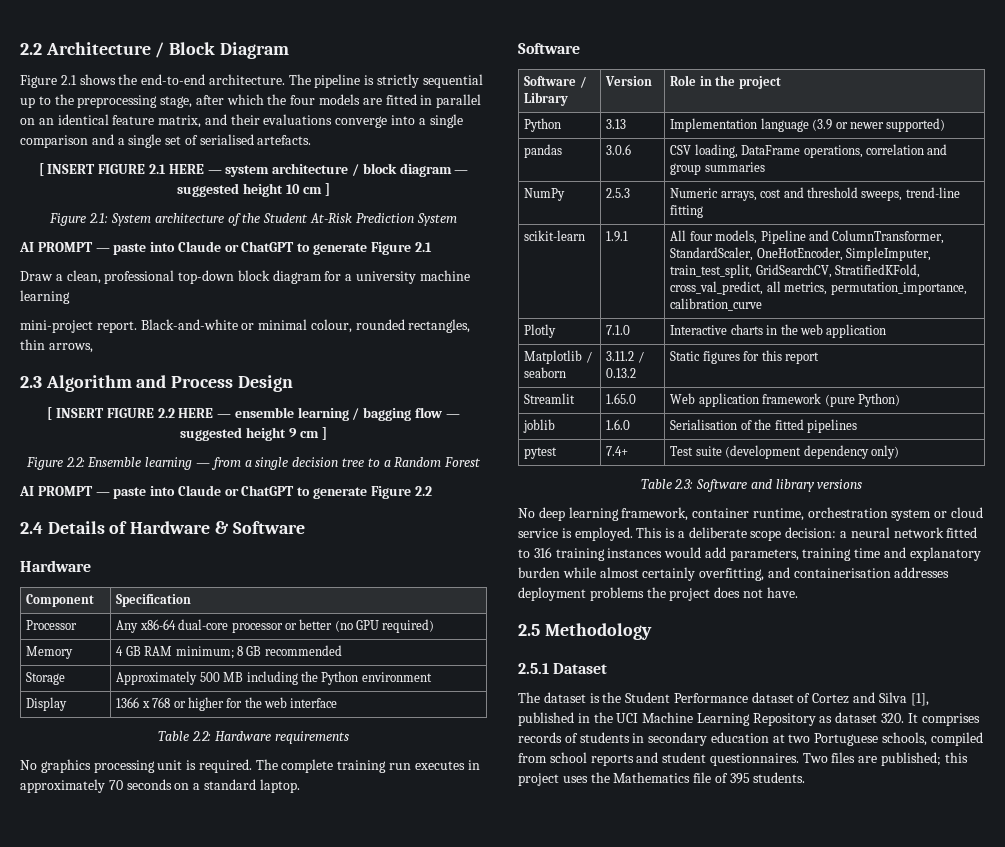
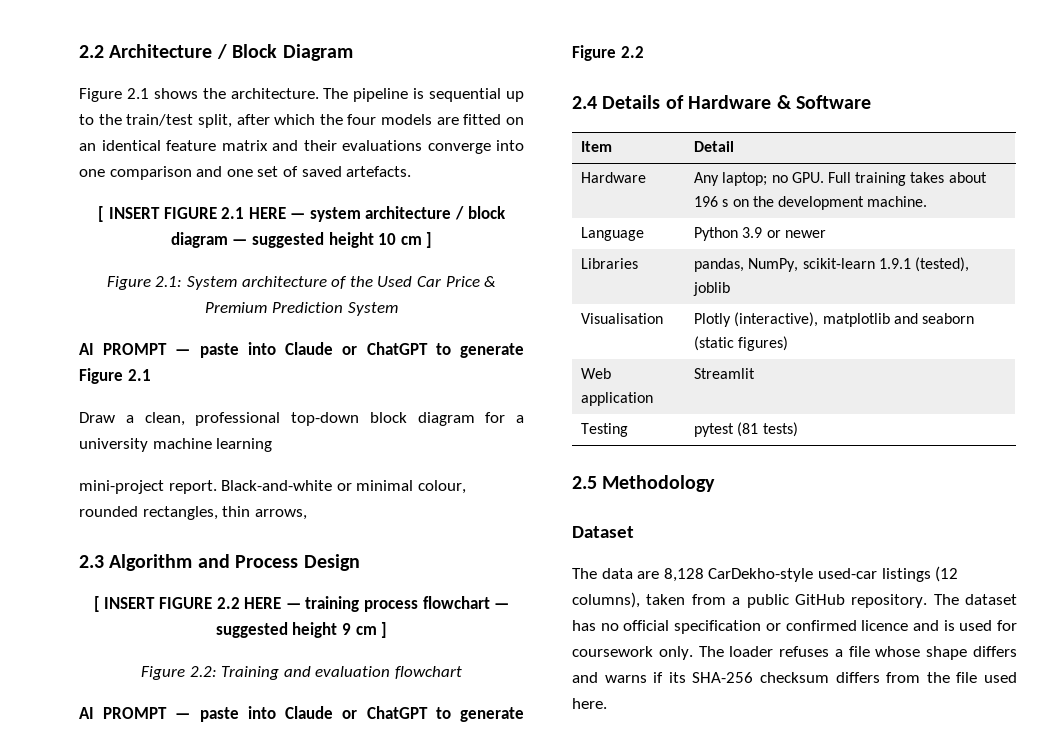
[141,74,206,85] end-to-end -> (226, 93) none
[377,74,420,88] strictly -> (425, 93) none
[77,95,193,108] preprocessing stage, -> [126,114,232,128] train/test split,
[420,94,482,108] in parallel -> (502, 119) none
[158,115,202,128] matrix, -> [221,140,268,151] matrix
[418,114,463,128] [20,134,162,148] a single comparison and a single -> [79,166,253,180] one comparison and one
[199,134,254,145] serialised -> [301,166,342,177] saved
[263,213,352,223] Student At-Risk -> [377,276,497,287] [205,302,268,313] Used Car Price & Premium
[234,407,443,421] ensemble learning / bagging flow -> [305,596,490,612] training process flowchart
[87,457,482,470] Ensemble learning — from a single decision tree to a Random Forest -> [221,666,462,680] Training and evaluation flowchart
[20,560,91,572] [26,594,95,607] [116,594,192,607] [26,620,78,630] [116,619,435,633] [26,646,74,659] [116,645,342,659] [26,672,66,685] [116,671,432,685] [26,697,68,711] [116,697,338,711] [158,731,349,744] [20,759,480,773] [20,779,300,793] [518,43,580,54] [524,76,587,88] [524,92,569,106] [605,76,653,86] [670,75,781,89] [524,118,562,132] [606,119,627,129] [670,118,946,132] [524,144,563,158] [606,144,632,155] [670,144,948,158] [670,162,765,175] [524,188,566,201] [606,188,631,198] [670,187,960,201] [670,205,704,218] [524,230,586,241] [606,231,629,242] [670,230,945,244] [670,247,932,261] [670,264,921,278] [670,281,967,295] [670,298,763,311] [524,324,557,338] [606,325,631,335] [670,324,887,338] [524,350,592,364] [524,367,567,378] [606,351,644,363] [606,368,637,378] [670,350,819,364] [524,393,576,404] [606,393,637,404] [670,393,900,407] [523,419,556,433] [606,419,631,430] [670,419,857,433] [524,447,558,459] [606,446,629,456] [670,445,899,459] [640,479,863,492] [518,507,984,521] [518,527,978,541] [518,547,981,561] [518,567,950,581] [518,587,798,601] // Hardware // Component | Specification // Processor | Any x86-64 dual-core processor or better (no GPU required) // Memory | 4 GB RAM minimum; 8 GB recommended // Storage | Approximately 500 MB including the Python environment // Display | 1366 x 768 or higher for the web interface // Table 2.2: Hardware requirements // No graphics processing unit is required. The complete training run executes in approximately 70 seconds on a standard laptop. // Software // Software / Library | Version | Role in the project // Python | 3.13 | Implementation language (3.9 or newer supported) // pandas | 3.0.6 | CSV loading, DataFrame operations, correlation and group summaries // NumPy | 2.5.3 | Numeric arrays, cost and threshold sweeps, trend-line fitting // scikit-learn | 1.9.1 | All four models, Pipeline and ColumnTransformer, StandardScaler, OneHotEncoder, SimpleImputer, train_test_split, GridSearchCV, StratifiedKFold, cross_val_predict, all metrics, permutation_importance, calibration_curve // Plotly | 7.1.0 | Interactive charts in the web application // Matplotlib / seaborn | 3.11.2 / 0.13.2 | Static figures for this report // Streamlit | 1.65.0 | Web application framework (pure Python) // joblib | 1.6.0 | Serialisation of the fitted pipelines // pytest | 7.4+ | Test suite (development dependency only) // Table 2.3: Software and library versions // No deep learning framework, container runtime, orchestration system or cloud service is employed. This is a deliberate scope decision: a neural network fitted to 316 training instances would add parameters, training time and explanatory burden while almost certainly overfitting, and containerisation addresses deployment problems the project does not have. -> [581,141,613,152] [694,141,735,152] [581,172,647,183] [694,172,987,186] [694,196,928,210] [581,227,645,241] [694,227,826,241] [581,258,639,269] [694,257,970,272] [693,282,731,296] [581,313,664,324] [694,312,975,327] [694,336,789,351] [581,368,612,379] [581,392,654,406] [694,368,756,379] [581,423,629,437] [694,422,798,437] // Item | Detail // Hardware | Any laptop; no GPU. Full training takes about 196 s on the development machine. // Language | Python 3.9 or newer // Libraries | pandas, NumPy, scikit-learn 1.9.1 (tested), joblib // Visualisation | Plotly (interactive), matplotlib and seaborn (static figures) // Web application | Streamlit // Testing | pytest (81 tests)
[518,663,549,674] 2.5.1 -> (716, 483) none
[543,692,929,706] [518,712,980,726] [518,732,983,746] [518,752,968,766] [518,772,806,786] dataset is the Student Performance dataset of Cortez and Silva [1], published in the UCI Machine Learning Repository as dataset 320. It comprises records of students in secondary education at two Portuguese schools, compiled from school reports and student questionnaires. Two files are published; this project uses the Mathematics file of 395 students. -> [601,566,959,582] [572,592,1017,608] [572,620,1017,634] [572,646,1017,660] [572,672,1018,683] [572,698,607,709] data are 8,128 CarDekho-style used-car listings (12 columns), taken from a public GitHub repository. The dataset has no official specification or confirmed licence and is used for coursework only. The loader refuses a file whose shape differs and warns if its SHA-256 checksum differs from the file used here.

